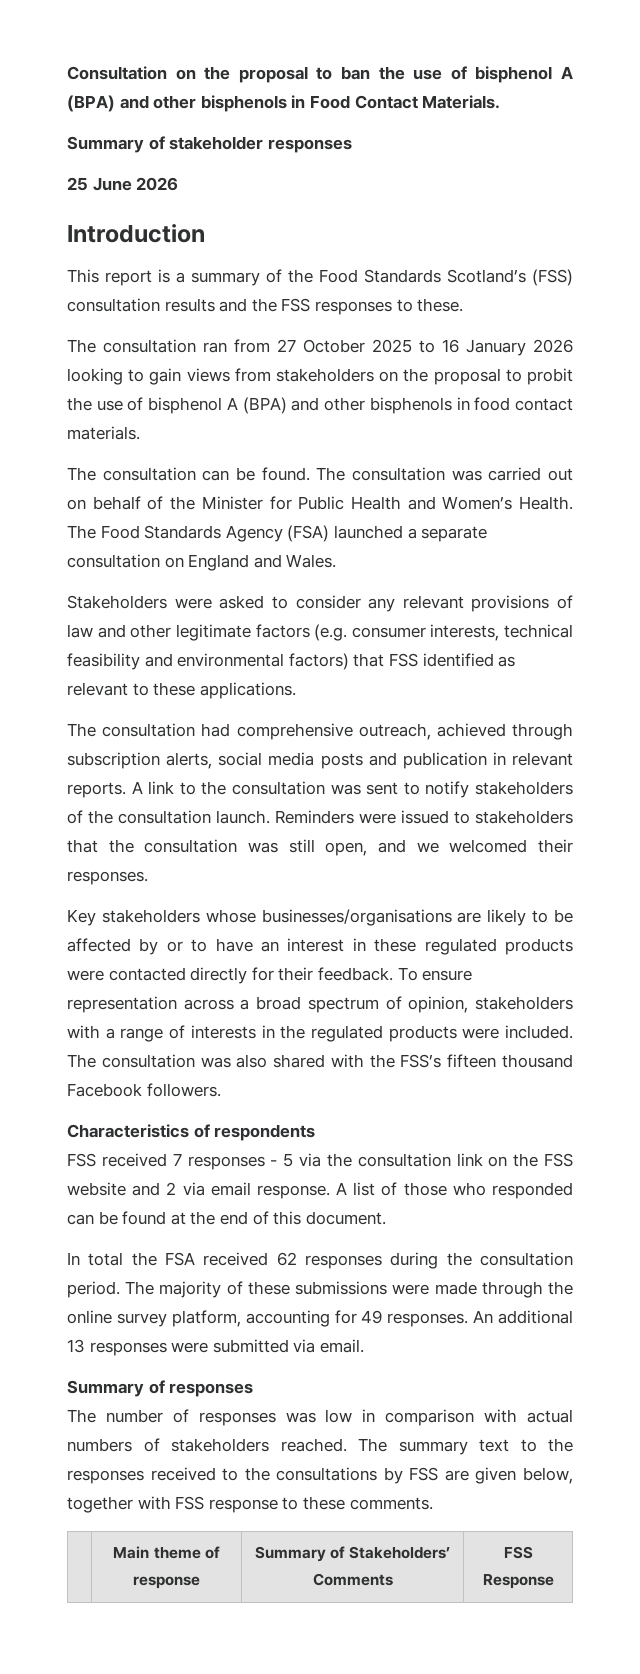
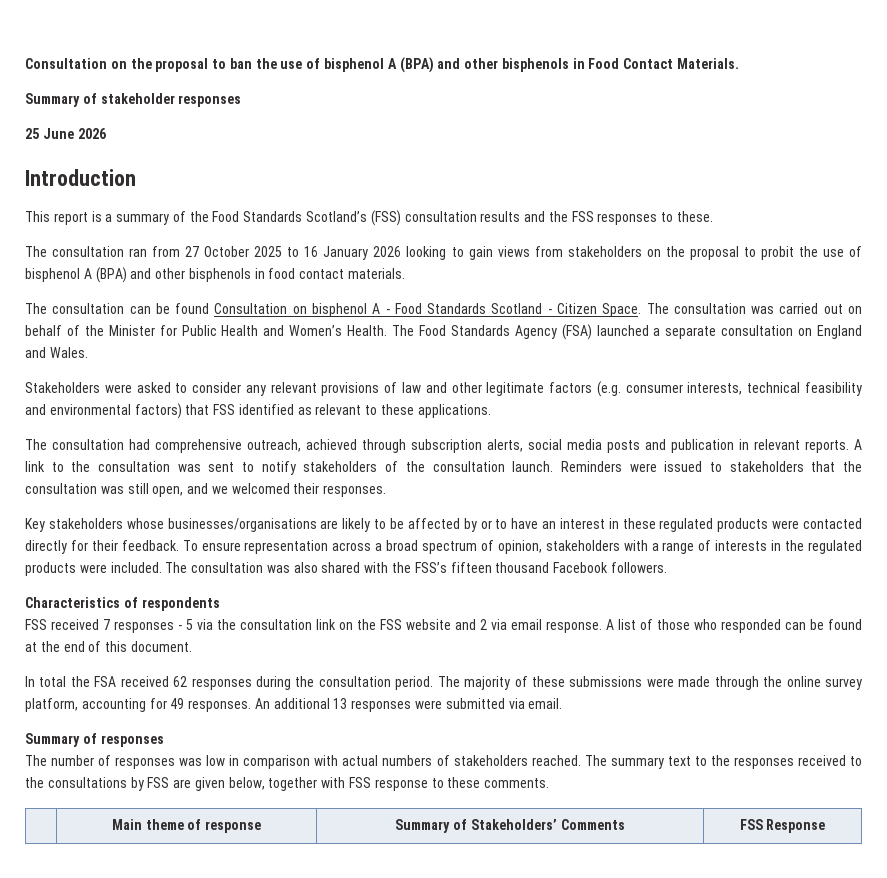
[261,467,310,481] found. -> [175,303,642,317] found Consultation on bisphenol A - Food Standards Scotland - Citizen Space.

